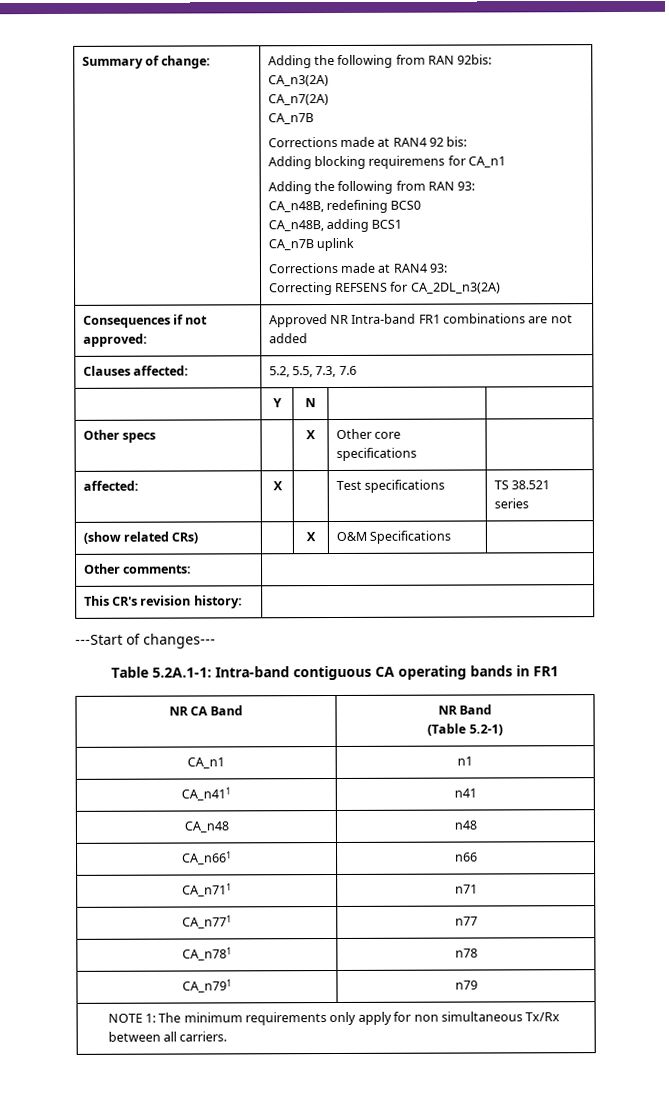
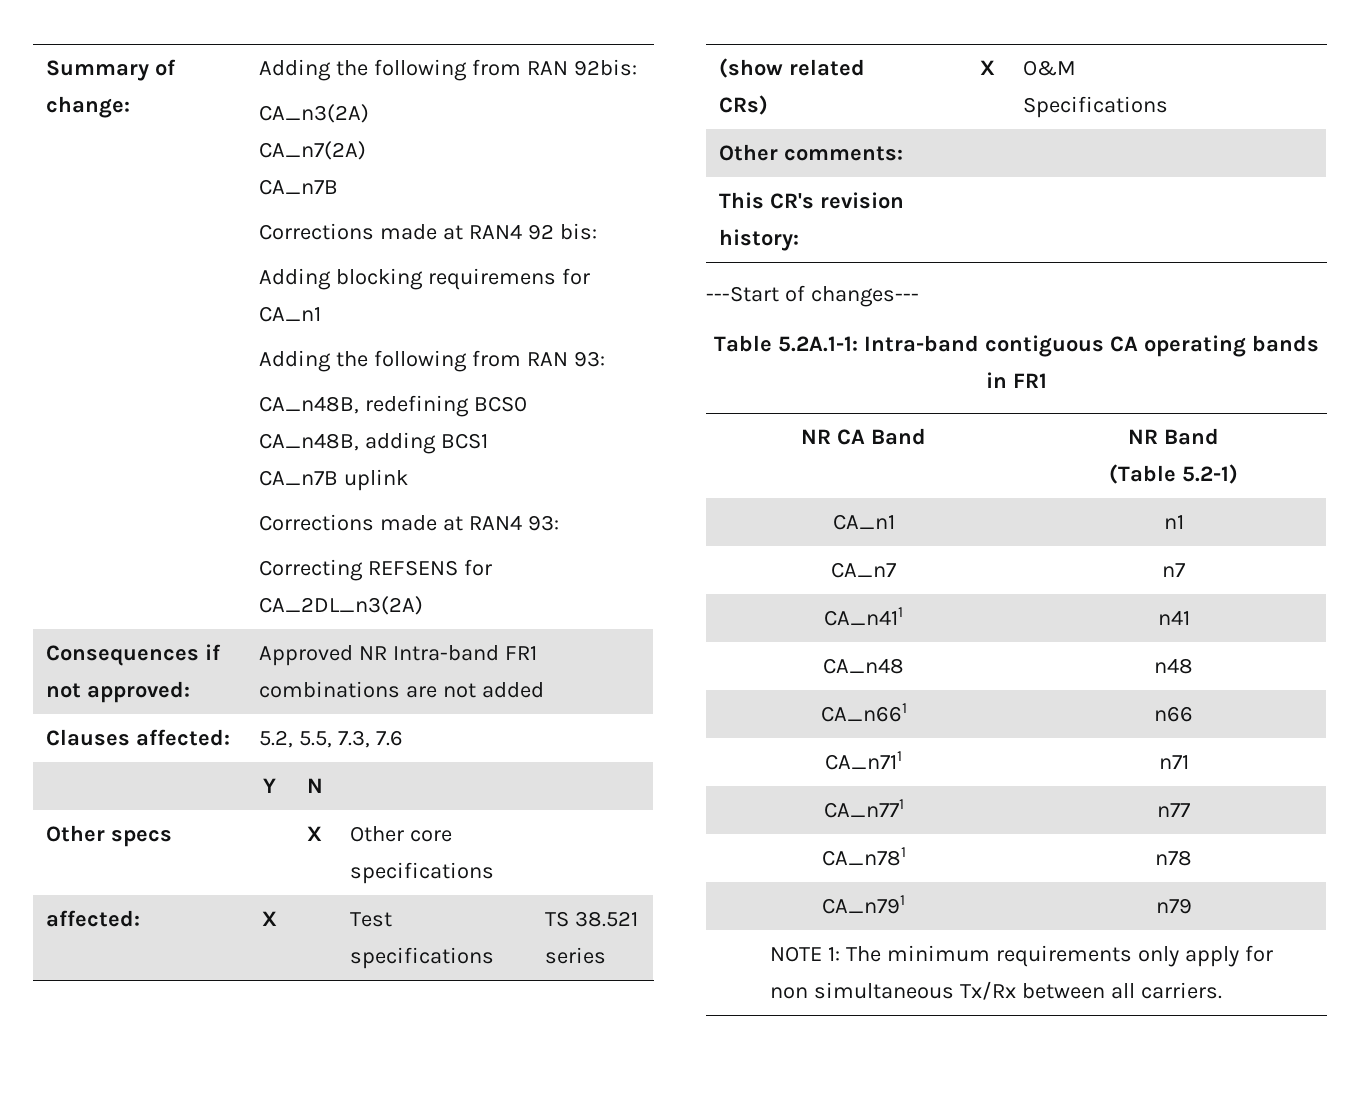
(473, 761) none -> [831,562,896,578] [1162,563,1185,577] // CA_n7 | n7

